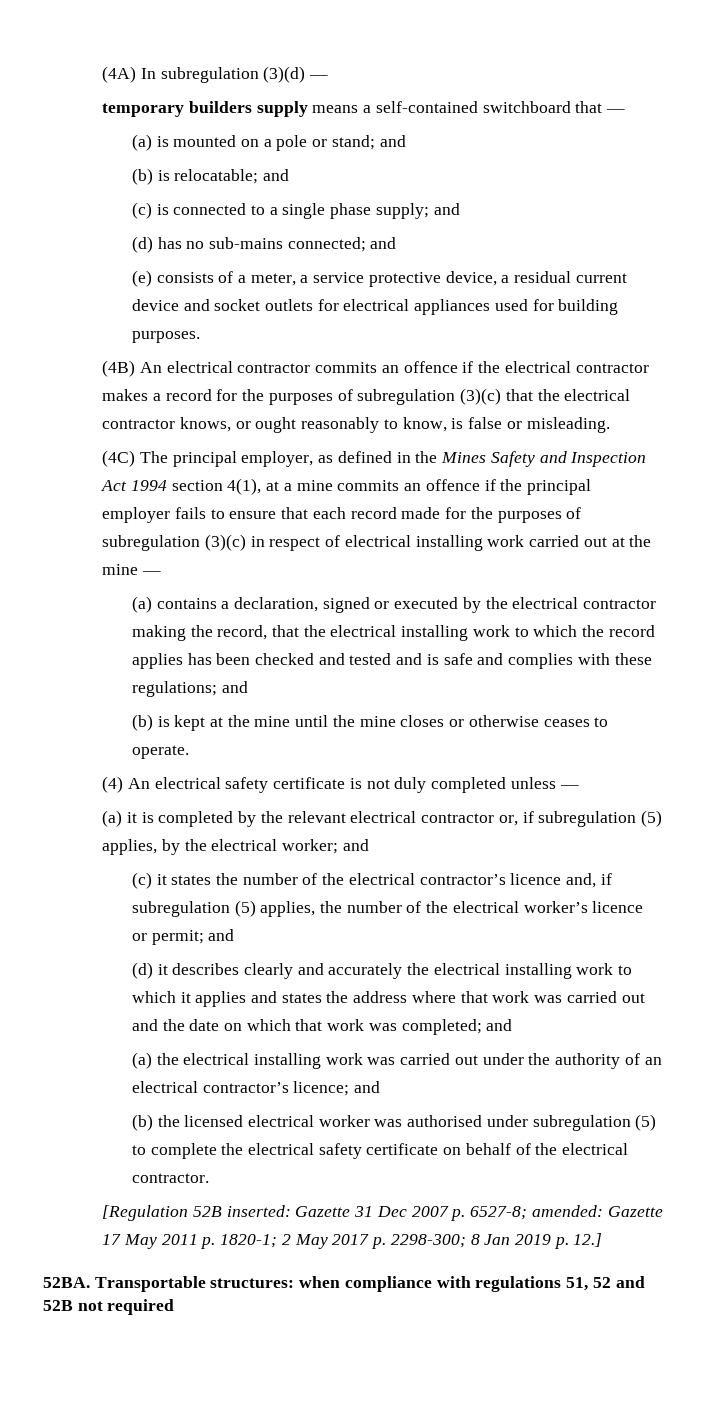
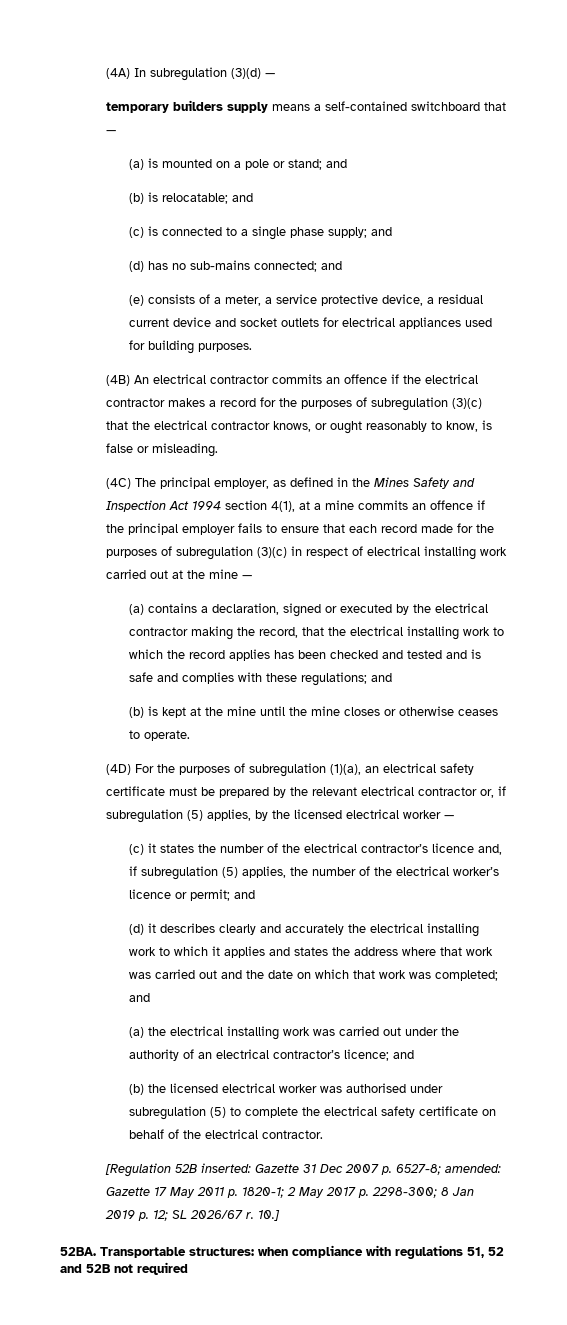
[102,776,579,793] [102,810,234,827] (4) An electrical safety certificate is not duly completed unless — // (a) it is completed -> [106,763,475,777] [106,786,270,798] (4D) For the purposes of subregulation (1)(a), an electrical safety certificate must be prepared
[211,839,369,854] electrical worker; and -> [294,809,455,819] licensed electrical worker —
[573,1233,603,1247] 12.] -> [153,1210,281,1221] 12; SL 2026/67 r. 10.]

